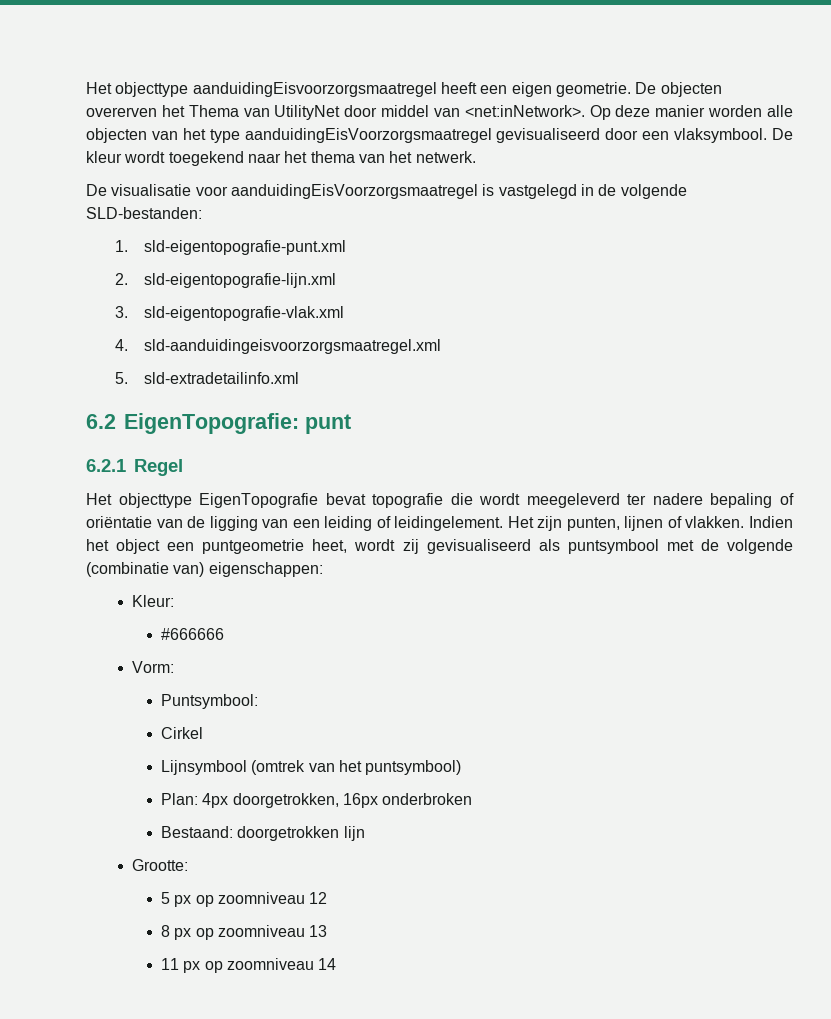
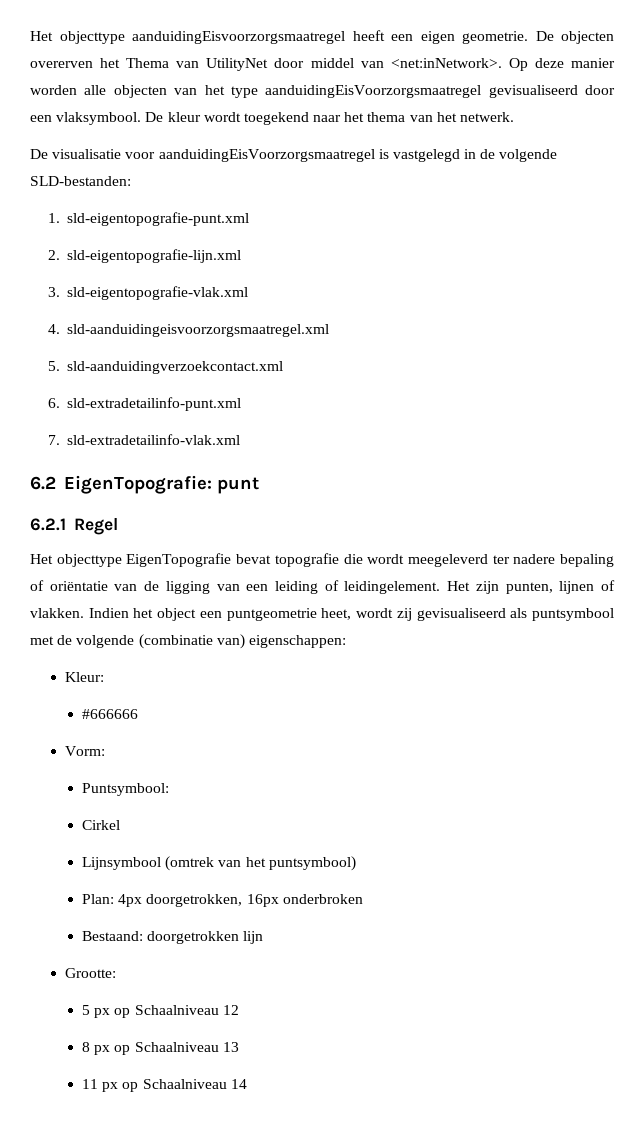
[143,372,299,384] sld-extradetailinfo.xml -> [67,361,284,374] [47,397,242,411] [47,434,241,445] sld-aanduidingverzoekcontact.xml // 6. sld-extradetailinfo-punt.xml // 7. sld-extradetailinfo-vlak.xml
[218,892,306,904] zoomniveau -> [134,1005,219,1015] Schaalniveau
[218,925,306,937] zoomniveau -> [134,1042,219,1052] Schaalniveau
[227,958,315,970] zoomniveau -> [142,1079,227,1089] Schaalniveau

